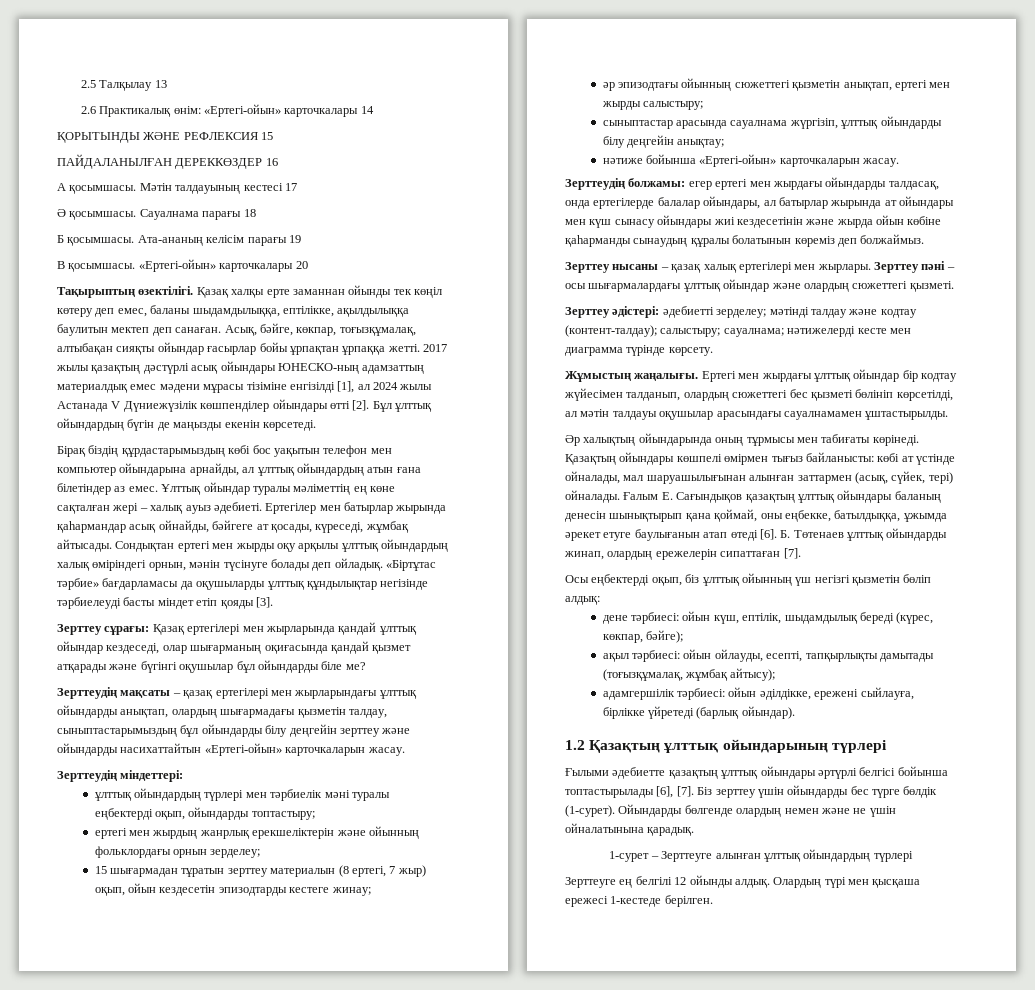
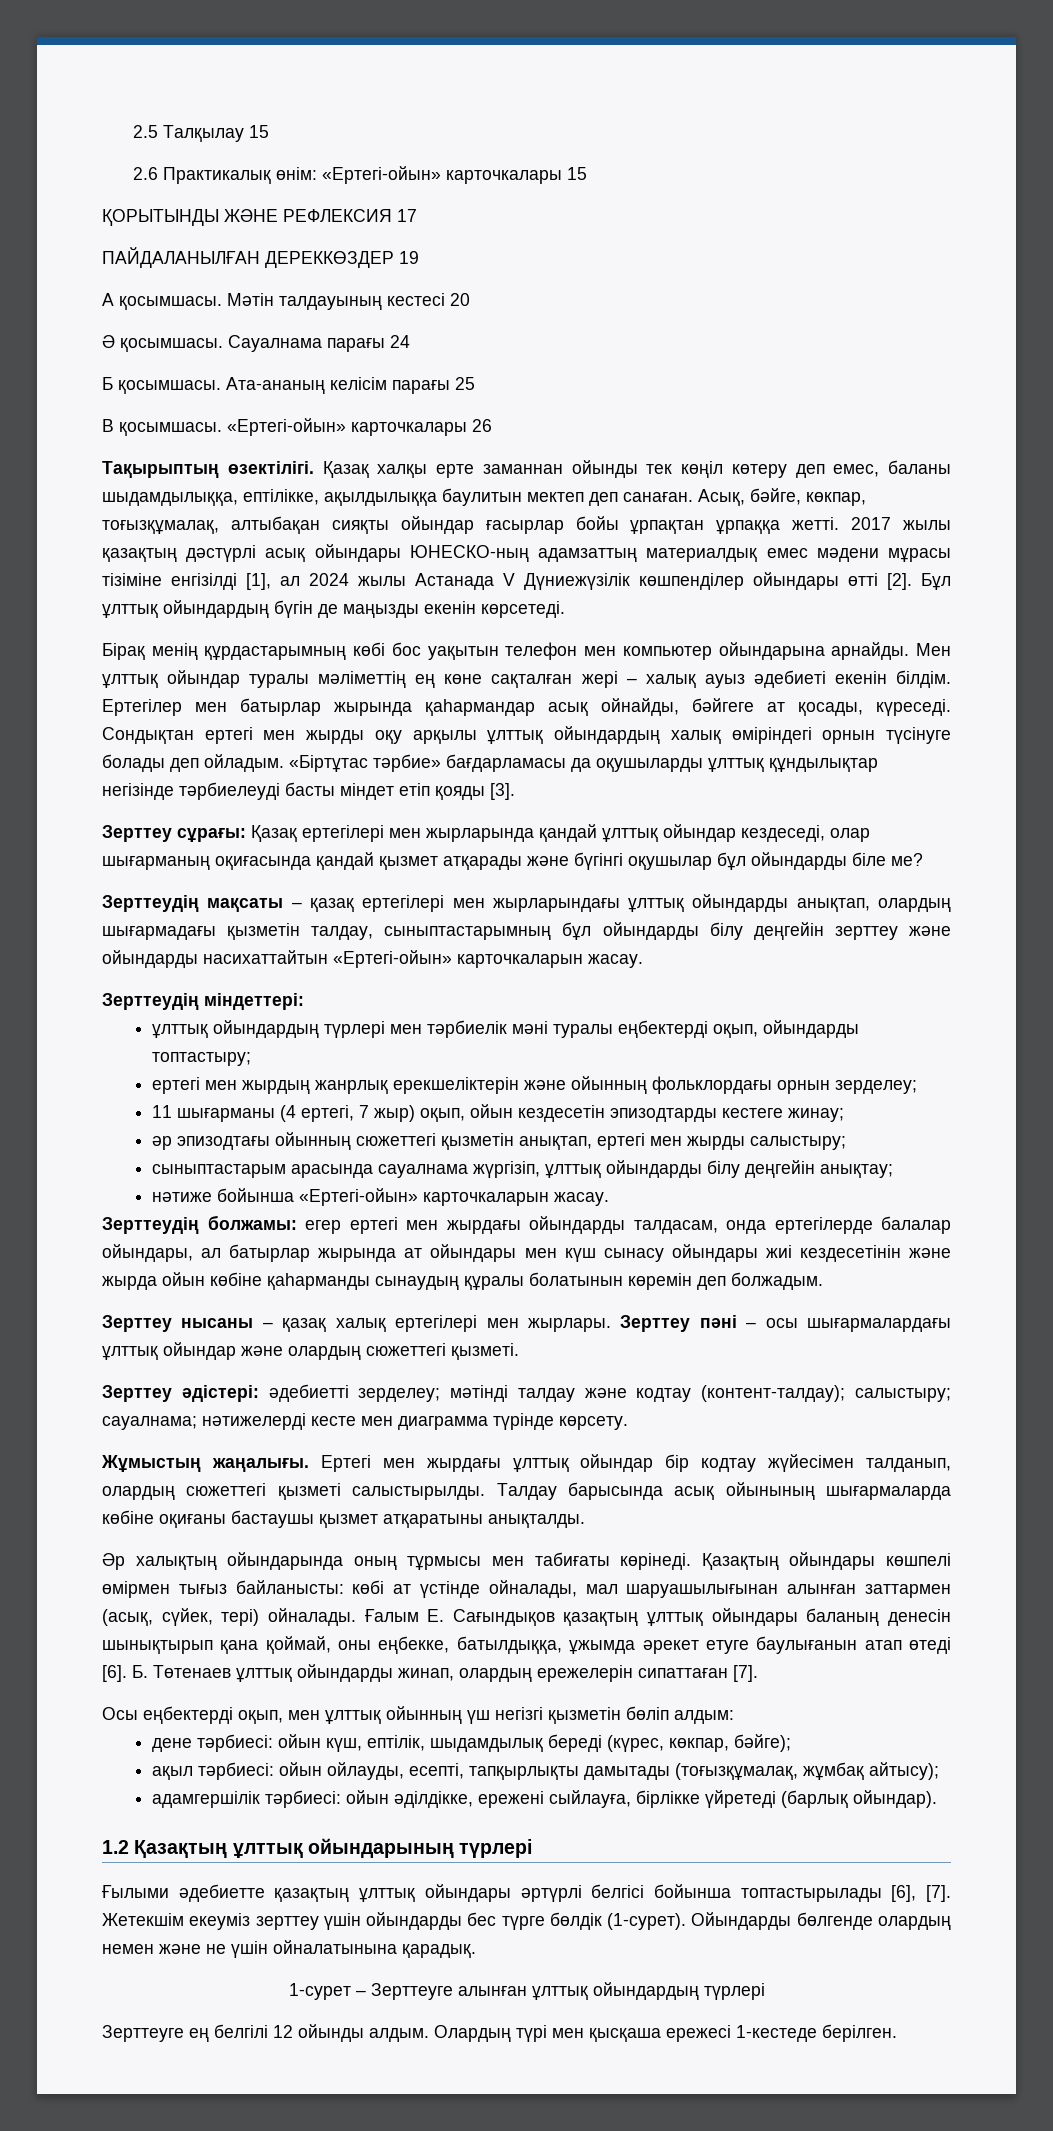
[154,80,167,88] 13 -> [248,125,269,138] 15
[360,106,374,114] 14 -> [566,167,587,180] 15
[261,132,274,140] 15 -> [397,209,417,222] 17
[265,158,278,166] 16 -> [399,251,419,264] 19
[284,183,297,191] 17 -> [450,293,470,306] 20
[243,209,256,217] 18 -> [390,335,410,348] 24
[288,235,301,243] 19 -> [455,377,475,390] 25
[295,261,308,269] 20 -> [472,419,492,432] 26
[88,445,225,457] біздің құрдастарымыздың -> [151,643,347,660] менің құрдастарымның
[189,463,421,476] [57,483,202,495] арнайды, ал ұлттық ойындардың атын ғана білетіндер аз емес. Ұлттық -> [831,642,952,660] [102,674,158,688] арнайды. Мен ұлттық
[213,502,262,514] әдебиеті. -> [753,670,952,688] әдебиеті екенін білдім.
[315,521,409,533] [57,539,112,552] күреседі, жұмбақ айтысады. -> [876,699,951,716] күреседі.
[148,560,221,571] орнын, мәнін -> [822,730,876,744] орнын
[334,558,383,571] ойладық. -> [204,754,284,772] ойладым.
[57,728,177,737] сыныптастарымыздың -> [384,926,552,940] сыныптастарымның
[94,865,349,877] 15 шығармадан тұратын зерттеу материалын (8 -> [151,1105,296,1122] 11 шығарманы (4
[602,120,673,129] сыныптастар -> [151,1164,286,1178] сыныптастарым
[888,181,939,190] талдасақ, -> [633,1220,718,1234] талдасам,
[794,234,925,247] көреміз деп болжаймыз. -> [628,1272,823,1290] көремін деп болжадым.
[789,389,953,401] [565,409,949,420] бес қызметі бөлініп көрсетілді, ал мәтін талдауы оқушылар арасындағы сауалнамамен ұштастырылды. -> [277,1482,951,1500] [102,1510,585,1528] қызметі салыстырылды. Талдау барысында асық ойынының шығармаларда көбіне оқиғаны бастаушы қызмет атқаратыны анықталды.
[685,574,700,583] біз -> [288,1710,320,1720] мен
[565,596,600,605] алдық: -> [674,1710,734,1724] алдым:
[697,787,713,795] Біз -> [102,1913,251,1930] Жетекшім екеуміз
[734,879,770,888] алдық. -> [369,2028,429,2042] алдым.

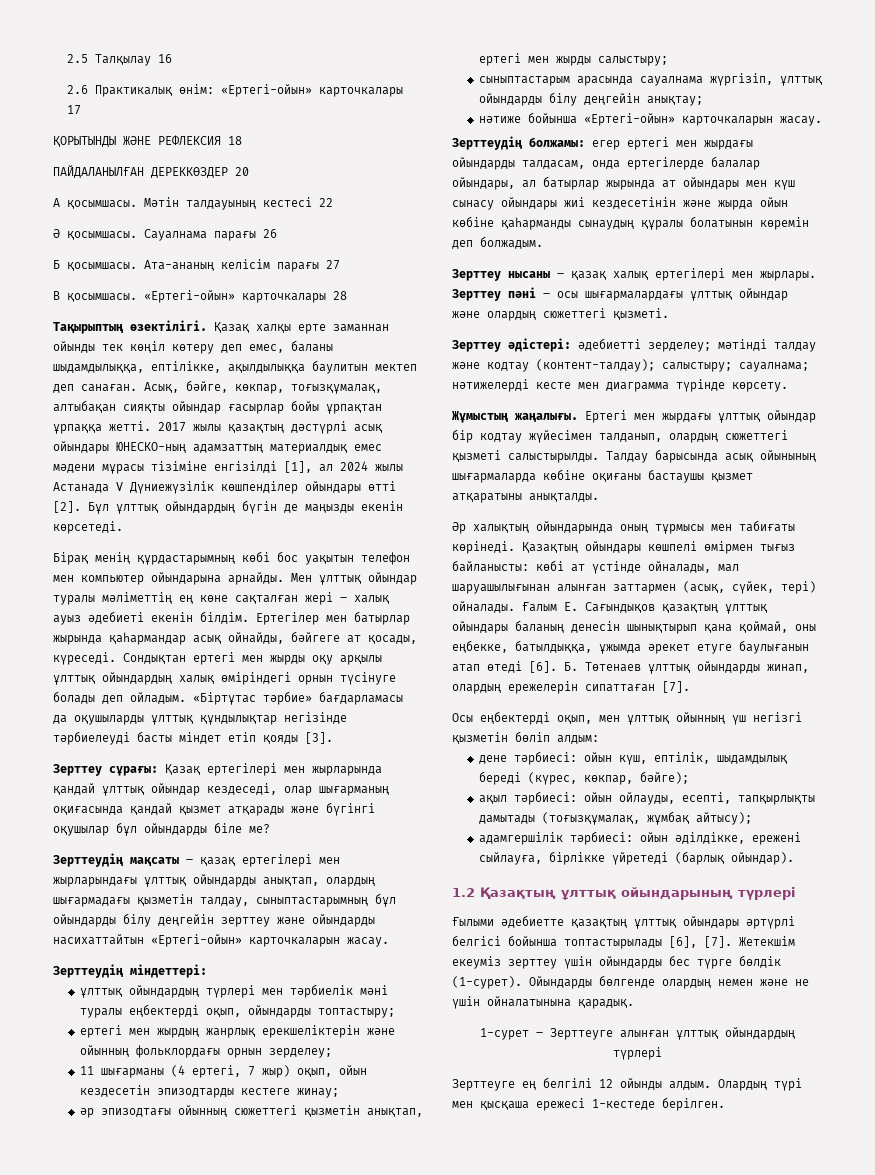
[248,125,269,138] 15 -> [158,54,173,63] 16
[566,167,587,180] 15 -> [67,105,82,115] 17
[397,209,417,222] 17 -> [228,136,242,145] 18
[399,251,419,264] 19 -> [235,167,249,176] 20
[450,293,470,306] 20 -> [319,198,333,207] 22
[390,335,410,348] 24 -> [263,229,277,238] 26
[455,377,475,390] 25 -> [326,260,340,270] 27
[472,419,492,432] 26 -> [333,291,347,300] 28

